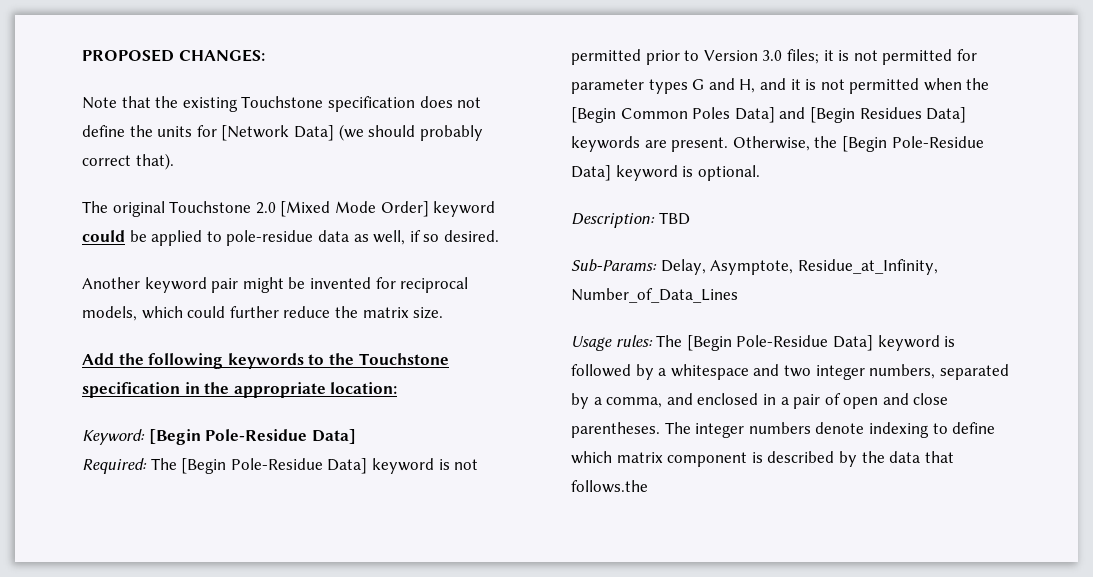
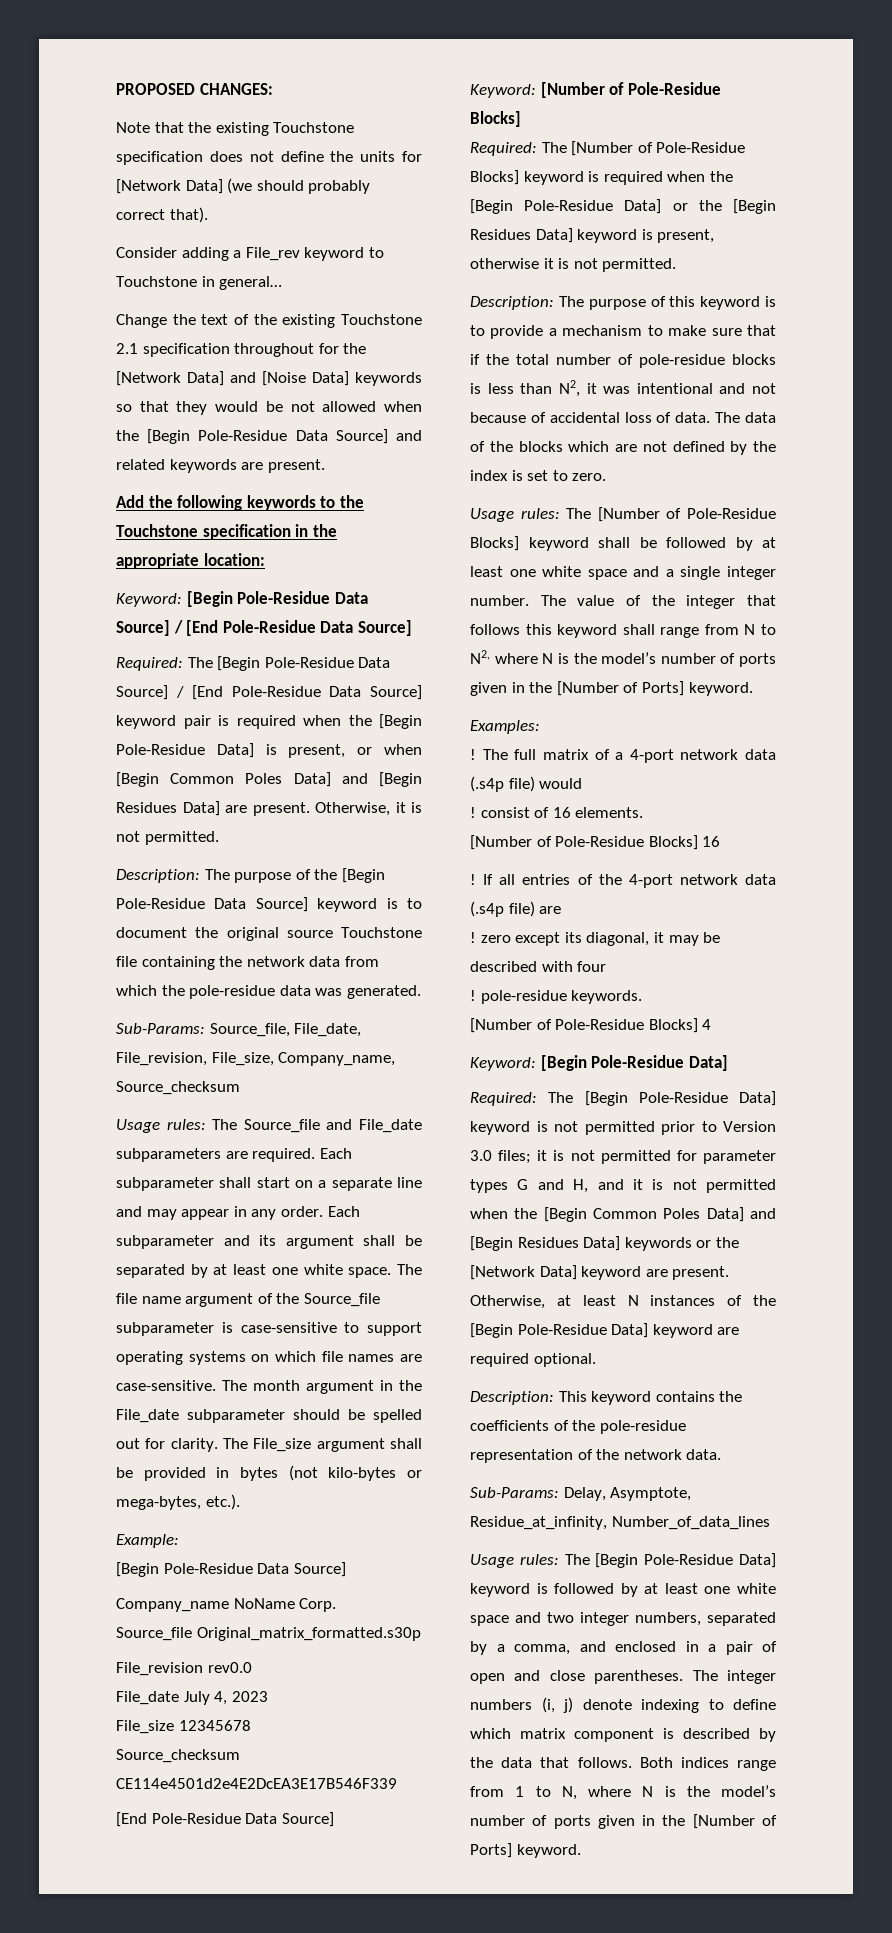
[82,201,496,217] [82,230,499,246] [82,277,469,293] [82,306,444,321] The original Touchstone 2.0 [Mixed Mode Order] keyword could be applied to pole-residue data as well, if so desired. // Another keyword pair might be invented for reciprocal models, which could further reduce the matrix size. -> [116,247,384,261] [116,276,283,290] [116,314,422,328] [116,343,367,357] [116,371,422,386] [116,401,423,415] [116,429,422,444] [116,459,325,473] Consider adding a File_rev keyword to Touchstone in general… // Change the text of the existing Touchstone 2.1 specification throughout for the [Network Data] and [Noise Data] keywords so that they would be not allowed when the [Begin Pole-Residue Data Source] and related keywords are present.
(398, 388) none -> [116,591,368,607] [116,620,412,636] [116,656,391,671] [116,685,422,700] [116,714,422,729] [116,743,423,758] [116,772,422,787] [116,801,422,816] [116,831,219,845] [116,868,385,883] [116,897,422,912] [116,927,422,941] [116,956,379,970] [116,985,421,999] [116,1023,362,1037] [116,1052,396,1066] [116,1081,240,1095] [116,1119,422,1133] [116,1148,352,1162] [116,1177,422,1191] [116,1206,360,1220] [116,1235,422,1249] [116,1264,423,1278] [116,1293,380,1307] [116,1322,422,1336] [116,1351,422,1365] [116,1380,422,1394] [116,1409,422,1423] [116,1438,422,1452] [116,1465,422,1481] [116,1494,240,1510] [116,1534,179,1548] [116,1562,346,1577] [116,1598,337,1612] [116,1627,421,1641] [116,1662,252,1676] [116,1691,268,1705] [116,1720,251,1734] [116,1749,240,1763] [116,1778,397,1789] [116,1812,334,1827] [470,82,721,98] [470,111,521,127] [470,141,746,156] [470,170,733,185] [470,199,776,214] [470,228,715,243] [470,258,677,272] [470,296,776,310] [470,325,776,339] [470,354,776,368] [470,380,776,397] [470,412,776,423] [470,441,776,455] [470,470,607,481] [470,507,776,522] [470,536,776,551] [470,566,776,580] [470,595,776,609] [470,624,776,638] [470,650,776,667] [470,681,753,696] [470,720,540,734] [470,749,776,763] [470,776,583,792] [470,807,644,818] [470,835,721,850] [470,874,776,888] [470,901,562,917] [470,932,721,946] [470,961,607,972] [470,990,643,1004] [470,1018,712,1033] // Keyword: [Begin Pole-Residue Data Source] / [End Pole-Residue Data Source] // Required: The [Begin Pole-Residue Data Source] / [End Pole-Residue Data Source] keyword pair is required when the [Begin Pole-Residue Data] is present, or when [Begin Common Poles Data] and [Begin Residues Data] are present. Otherwise, it is not permitted. // Description: The purpose of the [Begin Pole-Residue Data Source] keyword is to document the original source Touchstone file containing the network data from which the pole-residue data was generated. // Sub-Params: Source_file, File_date, File_revision, File_size, Company_name, Source_checksum // Usage rules: The Source_file and File_date subparameters are required. Each subparameter shall start on a separate line and may appear in any order. Each subparameter and its argument shall be separated by at least one white space. The file name argument of the Source_file subparameter is case-sensitive to support operating systems on which file names are case-sensitive. The month argument in the File_date subparameter should be spelled out for clarity. The File_size argument shall be provided in bytes (not kilo-bytes or mega-bytes, etc.). // Example: // [Begin Pole-Residue Data Source] // Company_name NoName Corp. // Source_file Original_matrix_formatted.s30p // File_revision rev0.0 // File_date July 4, 2023 // File_size 12345678 // Source_checksum CE114e4501d2e4E2DcEA3E17B546F339 // [End Pole-Residue Data Source] // Keyword: [Number of Pole-Residue Blocks] // Required: The [Number of Pole-Residue Blocks] keyword is required when the [Begin Pole-Residue Data] or the [Begin Residues Data] keyword is present, otherwise it is not permitted. // Description: The purpose of this keyword is to provide a mechanism to make sure that if the total number of pole-residue blocks is less than N2, it was intentional and not because of accidental loss of data. The data of the blocks which are not defined by the index is set to zero. // Usage rules: The [Number of Pole-Residue Blocks] keyword shall be followed by at least one white space and a single integer number. The value of the integer that follows this keyword shall range from N to N2, where N is the model’s number of ports given in the [Number of Ports] keyword. // Examples: // ! The full matrix of a 4-port network data (.s4p file) would // ! consist of 16 elements. // [Number of Pole-Residue Blocks] 16 // ! If all entries of the 4-port network data (.s4p file) are // ! zero except its diagonal, it may be described with four // ! pole-residue keywords. // [Number of Pole-Residue Blocks] 4
[644,136,810,152] are present. Otherwise, -> [696,1237,739,1248] [470,1265,730,1280] [470,1295,743,1309] or the [Network Data] keyword are present. Otherwise, at least N instances of
[682,166,694,177] is -> [717,1327,740,1335] [470,1353,529,1367] are required
[658,212,690,225] TBD -> [558,1391,743,1405] [470,1420,686,1434] [470,1449,722,1463] This keyword contains the coefficients of the pole-residue representation of the network data.
[797,259,938,275] [571,288,738,303] Residue_at_Infinity, Number_of_Data_Lines -> [470,1516,770,1530] Residue_at_infinity, Number_of_data_lines
[658,364,749,380] a whitespace -> [644,1583,776,1594] [470,1615,509,1626] at least one white space
(811, 428) none -> [541,1697,573,1713] (i, j)
[571,480,648,493] follows.the -> [577,1757,776,1771] [470,1785,776,1800] [470,1814,777,1829] [470,1843,581,1858] follows. Both indices range from 1 to N, where N is the model’s number of ports given in the [Number of Ports] keyword.

